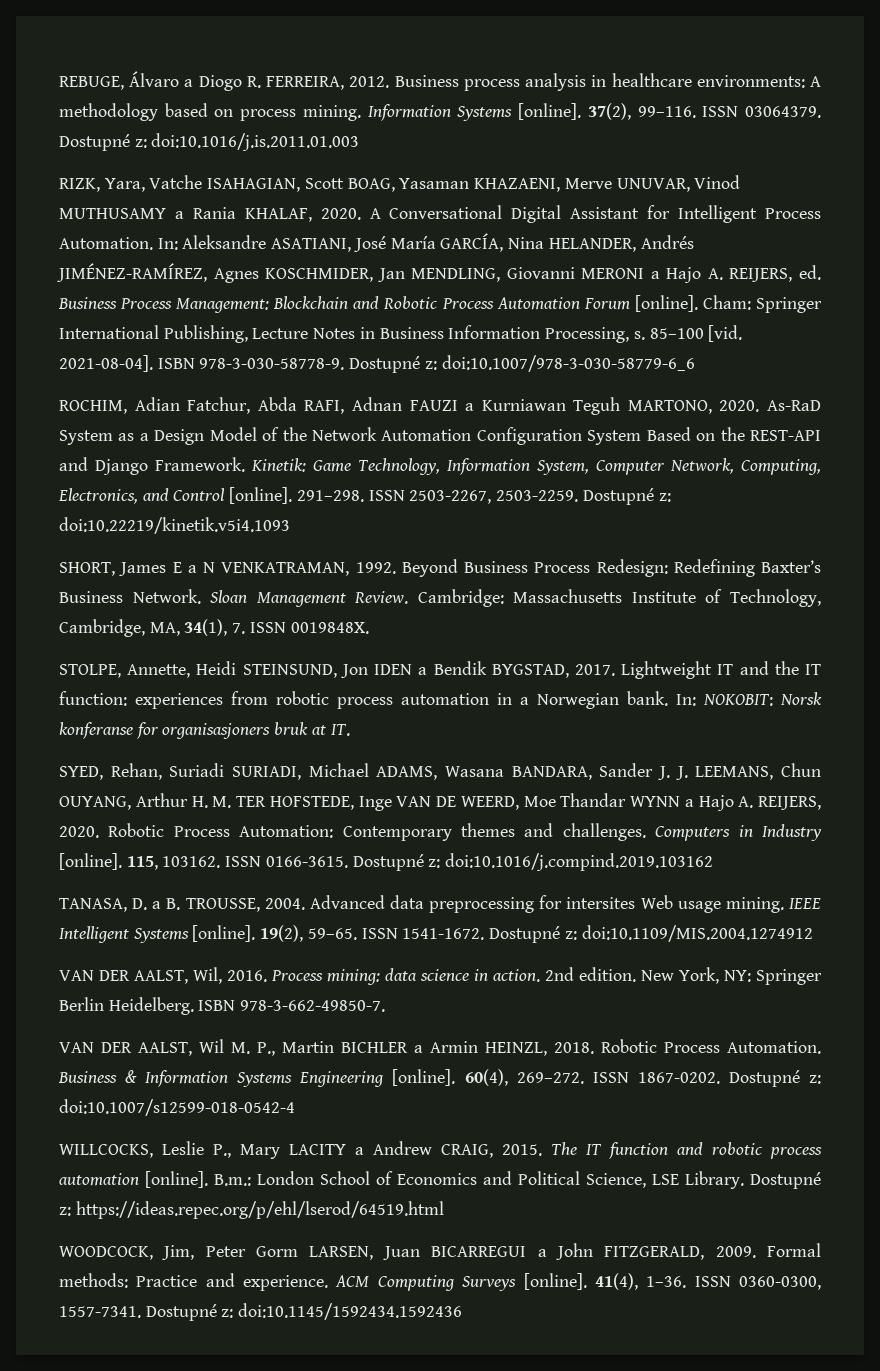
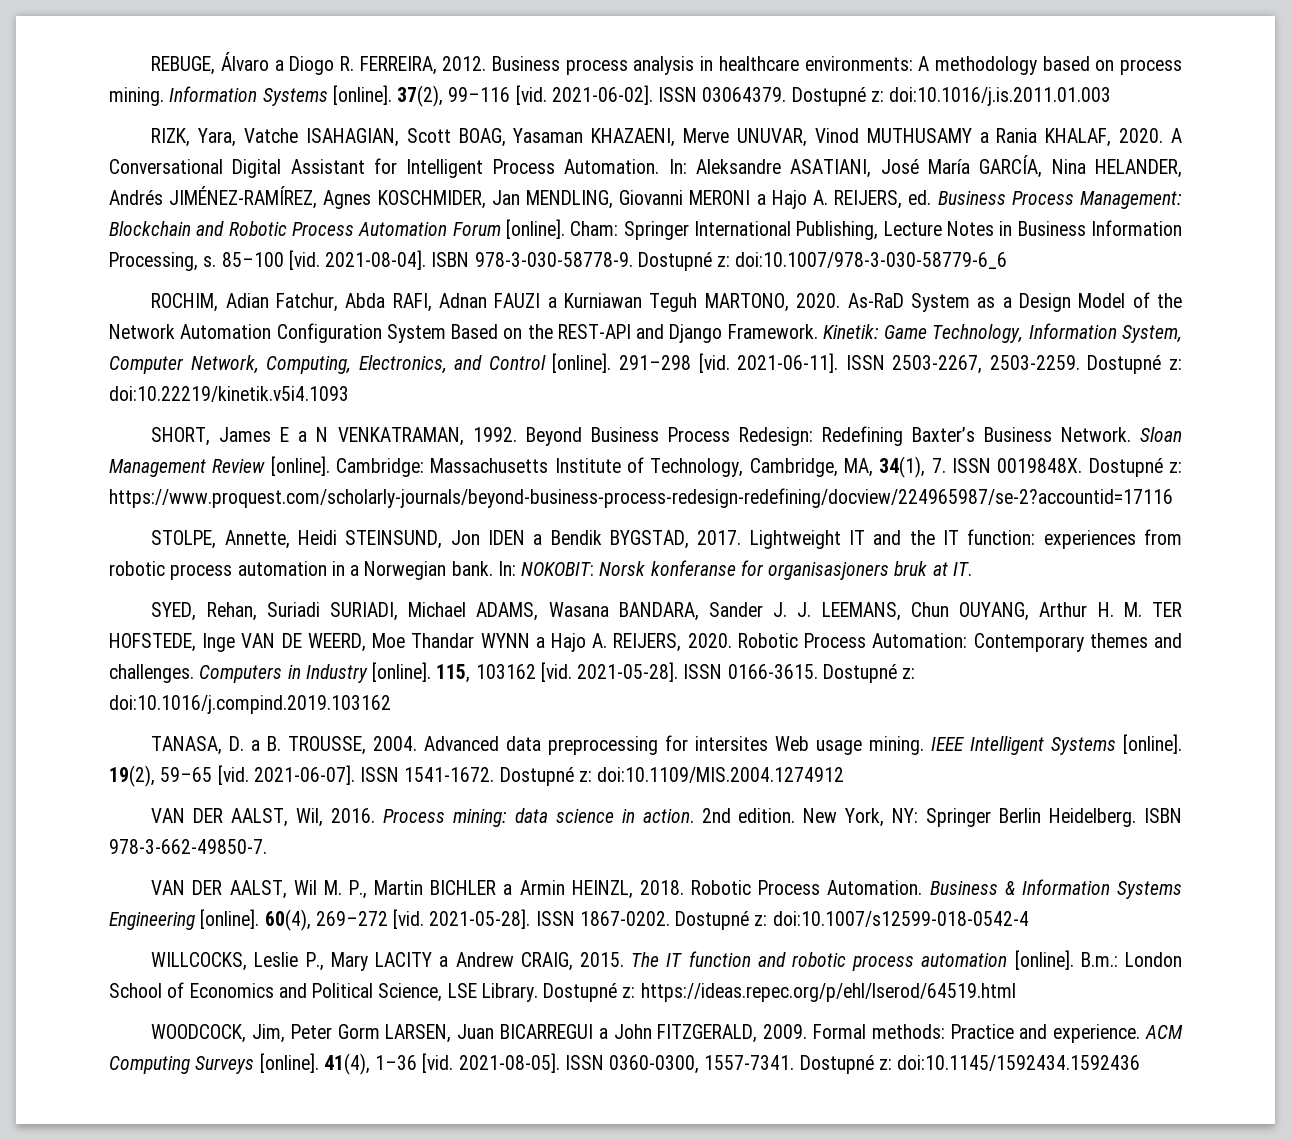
[637,106,696,118] 99–116. -> [448,85,653,105] 99–116 [vid. 2021-06-02].
[296,490,364,502] 291–298. -> [618,353,839,373] 291–298 [vid. 2021-06-11].
[354,591,409,604] Review. -> [212,456,330,476] Review [online].
(369, 628) none -> [1088,458,1183,477] [109,488,1173,508] Dostupné z: https://www.proquest.com/scholarly-journals/beyond-business-process-redesign-redefining/docview/224965987/se-2?accountid=17116
[162,856,221,868] 103162. -> [475,662,679,682] 103162 [vid. 2021-05-28].
[307,928,357,940] 59–65. -> [160,765,355,785] 59–65 [vid. 2021-06-07].
[516,1072,584,1084] 269–272. -> [315,909,531,929] 269–272 [vid. 2021-05-28].
[646,1276,687,1288] 1–36. -> [375,1053,560,1073] 1–36 [vid. 2021-08-05].

